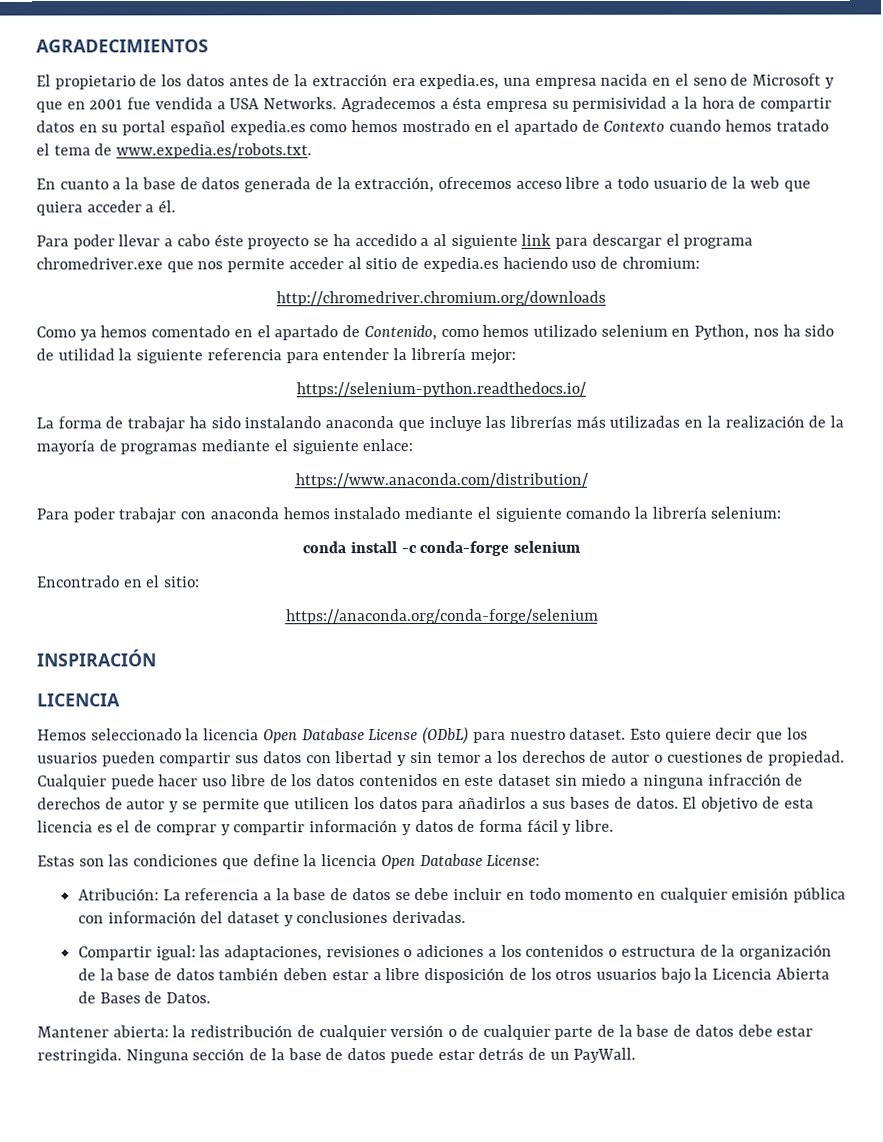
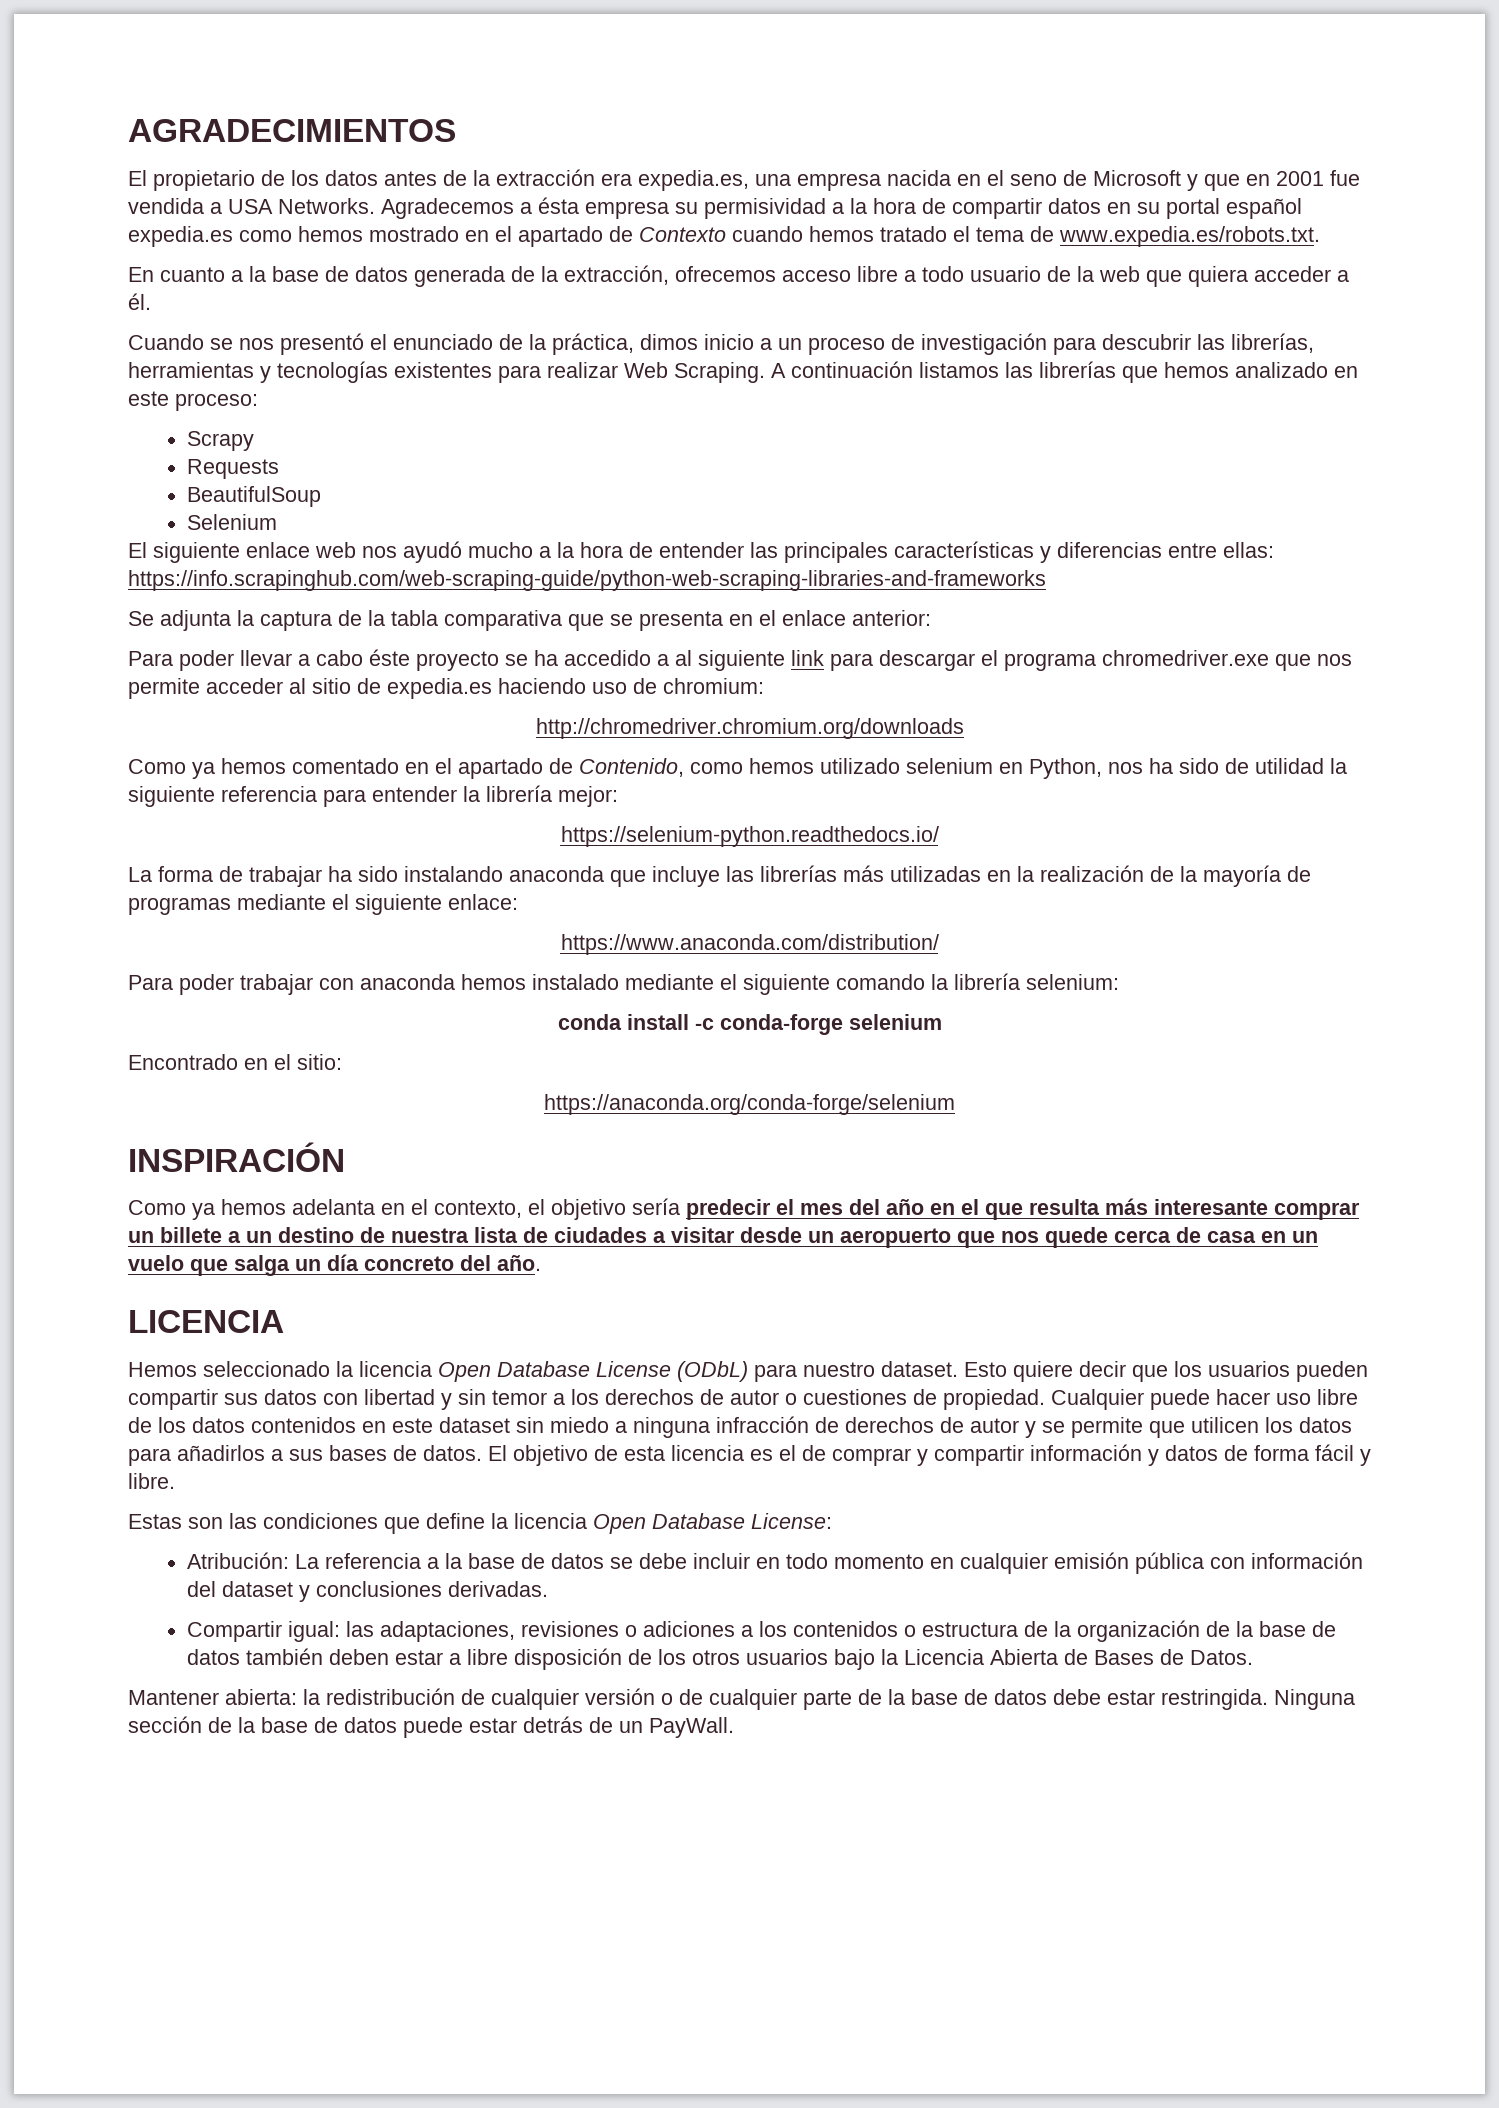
(177, 206) none -> [128,333,1314,355] [128,361,1358,383] [128,391,258,411] [186,431,254,451] [186,459,279,479] [186,486,321,507] [186,514,277,530] [128,541,1274,563] [128,570,1046,591] [128,610,931,631] // Cuando se nos presentó el enunciado de la práctica, dimos inicio a un proceso de investigación para descubrir las librerías, herramientas y tecnologías existentes para realizar Web Scraping. A continuación listamos las librerías que hemos analizado en este proceso: // Scrapy // Requests // BeautifulSoup // Selenium // El siguiente enlace web nos ayudó mucho a la hora de entender las principales características y diferencias entre ellas: https://info.scrapinghub.com/web-scraping-guide/python-web-scraping-libraries-and-frameworks // Se adjunta la captura de la tabla comparativa que se presenta en el enlace anterior:
(157, 658) none -> [128,1198,1360,1220] [128,1227,1318,1248] [128,1254,541,1276] // Como ya hemos adelanta en el contexto, el objetivo sería predecir el mes del año en el que resulta más interesante comprar un billete a un destino de nuestra lista de ciudades a visitar desde un aeropuerto que nos quede cerca de casa en un vuelo que salga un día concreto del año.

